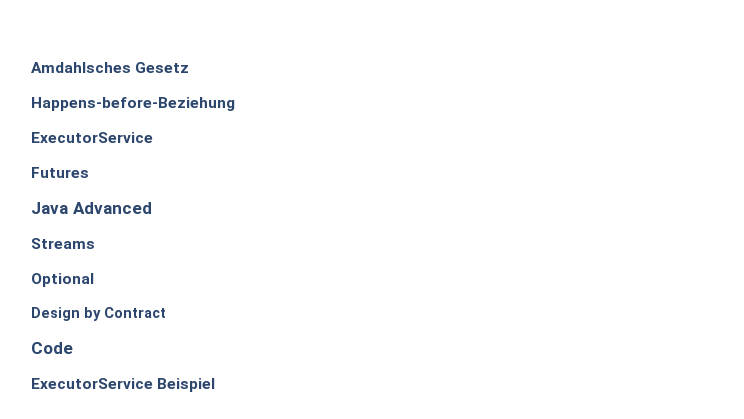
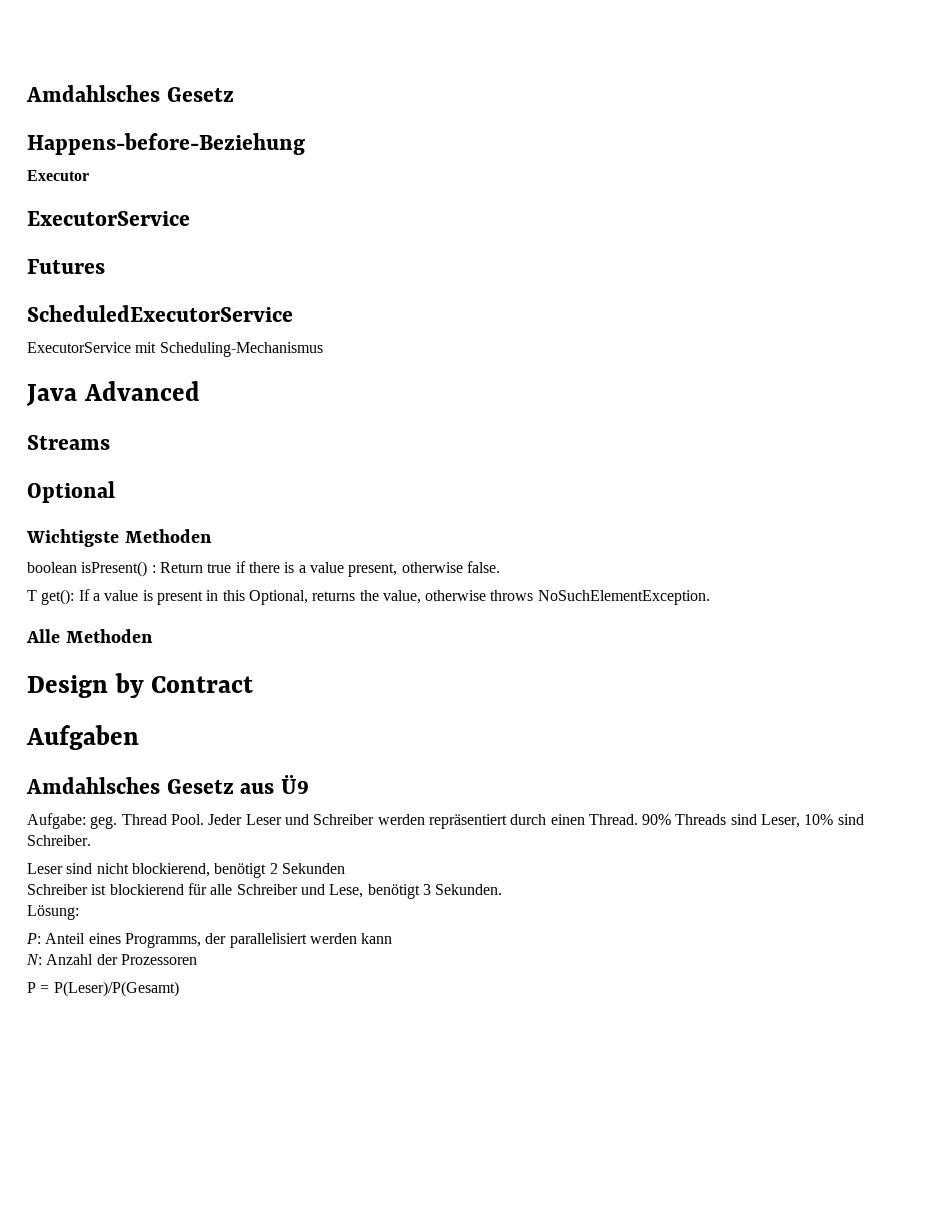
(235, 104) none -> [27,170,89,181] // Executor
(89, 172) none -> [27,305,293,322] [27,342,323,357] // ScheduledExecutorService // ExecutorService mit Scheduling-Mechanismus
[31,307,166,321] [31,342,73,354] [31,378,216,392] Design by Contract // Code // ExecutorService Beispiel -> [26,529,212,547] [27,561,500,577] [27,589,710,605] [26,629,153,643] [27,673,254,698] [26,725,139,750] [26,775,309,794] [27,813,864,829] [27,835,91,846] [27,863,345,878] [27,883,503,899] [27,905,79,920] [26,933,393,948] [26,954,197,965] [27,981,179,997] Wichtigste Methoden // boolean isPresent() : Return true if there is a value present, otherwise false. // T get(): If a value is present in this Optional, returns the value, otherwise throws NoSuchElementException. // Alle Methoden // Design by Contract // Aufgaben // Amdahlsches Gesetz aus Ü9 // Aufgabe: geg. Thread Pool. Jeder Leser und Schreiber werden repräsentiert durch einen Thread. 90% Threads sind Leser, 10% sind Schreiber. // Leser sind nicht blockierend, benötigt 2 Sekunden // Schreiber ist blockierend für alle Schreiber und Lese, benötigt 3 Sekunden. // Lösung: // P: Anteil eines Programms, der parallelisiert werden kann // N: Anzahl der Prozessoren // P = P(Leser)/P(Gesamt)

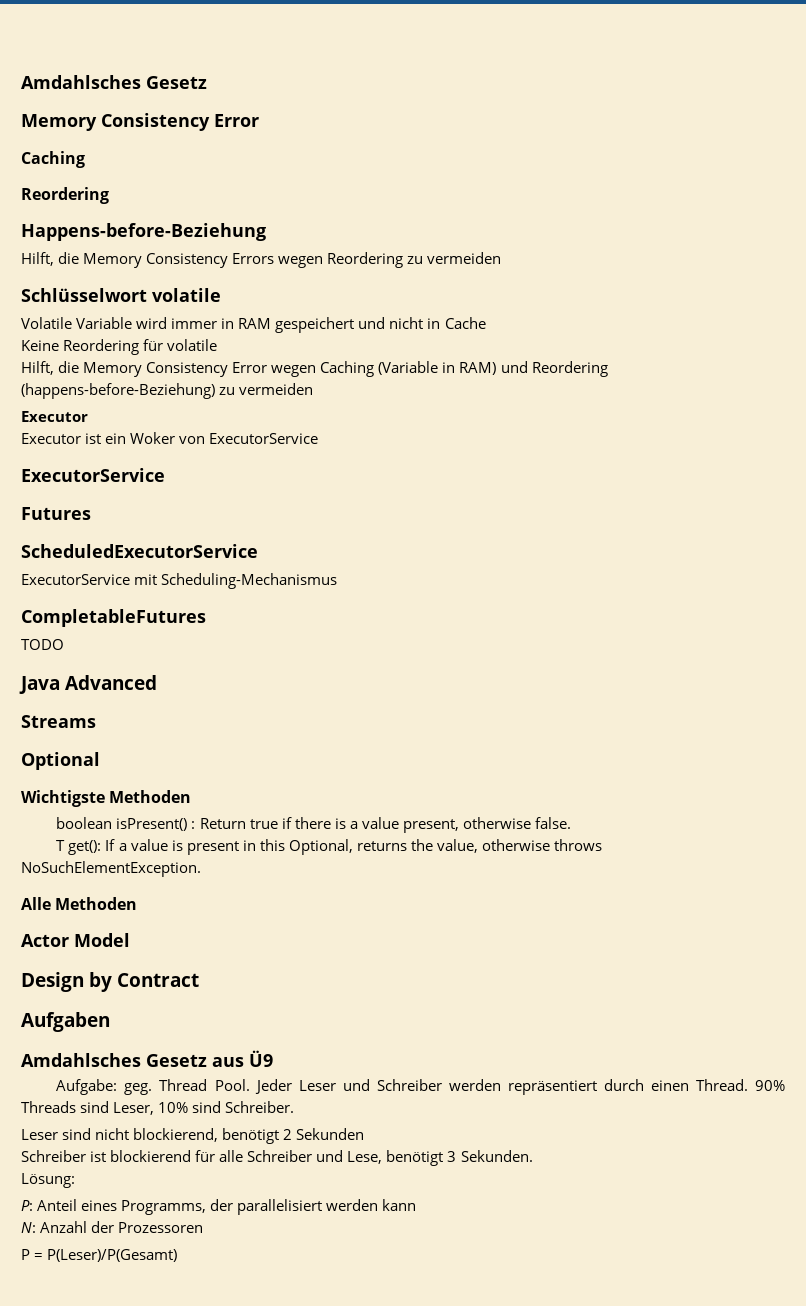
[27,133,305,155] [27,170,89,181] Happens-before-Beziehung // Executor -> [21,113,259,131] [21,151,85,168] [21,187,109,204] [21,223,266,241] [21,252,502,268] [21,288,221,302] [21,317,486,333] [21,339,218,355] [21,361,608,377] [21,383,314,399] [21,411,88,422] [21,432,319,444] Memory Consistency Error // Caching // Reordering // Happens-before-Beziehung // Hilft, die Memory Consistency Errors wegen Reordering zu vermeiden // Schlüsselwort volatile // Volatile Variable wird immer in RAM gespeichert und nicht in Cache // Keine Reordering für volatile // Hilft, die Memory Consistency Error wegen Caching (Variable in RAM) und Reordering (happens-before-Beziehung) zu vermeiden // Executor // Executor ist ein Woker von ExecutorService
(323, 349) none -> [21,609,206,627] [21,639,64,650] // CompletableFutures // TODO
(153, 636) none -> [21,933,130,947] // Actor Model

